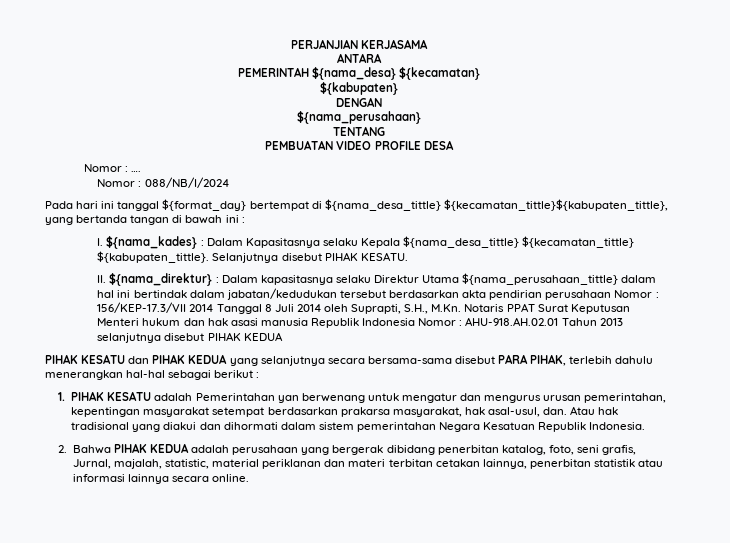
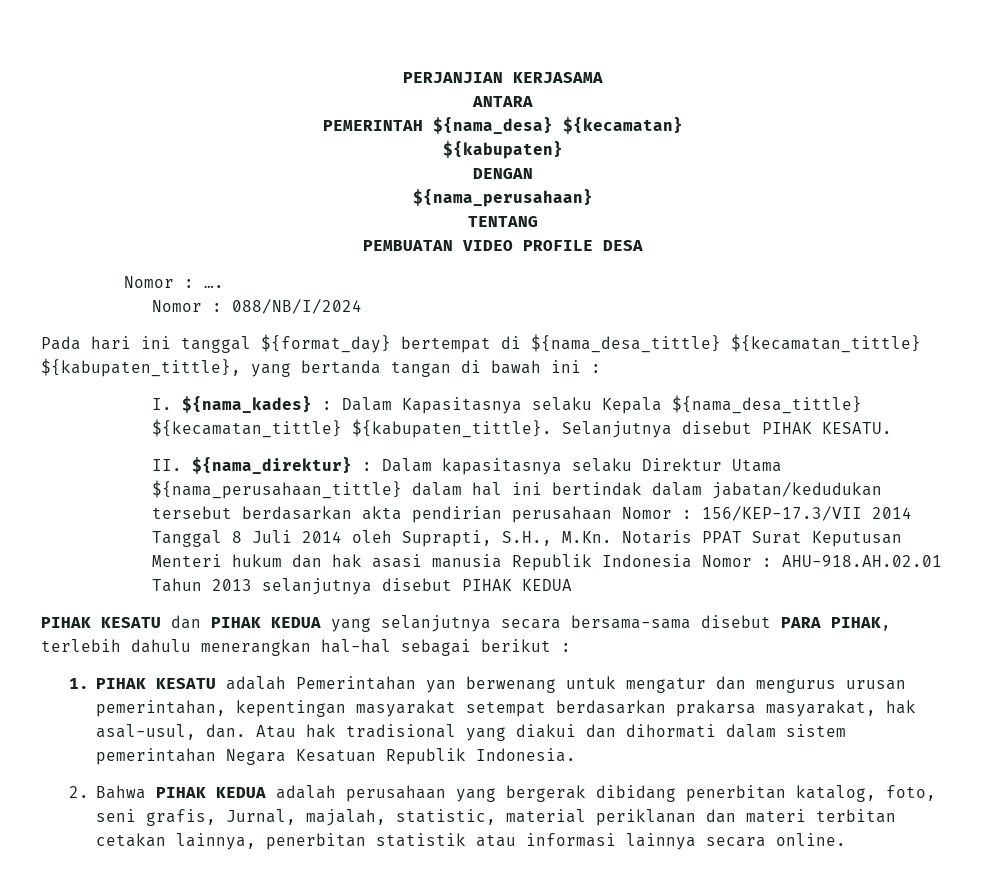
[443,199,668,211] ${kecamatan_tittle}${kabupaten_tittle}, -> [731,334,921,353] [41,358,241,377] ${kecamatan_tittle} ${kabupaten_tittle},

